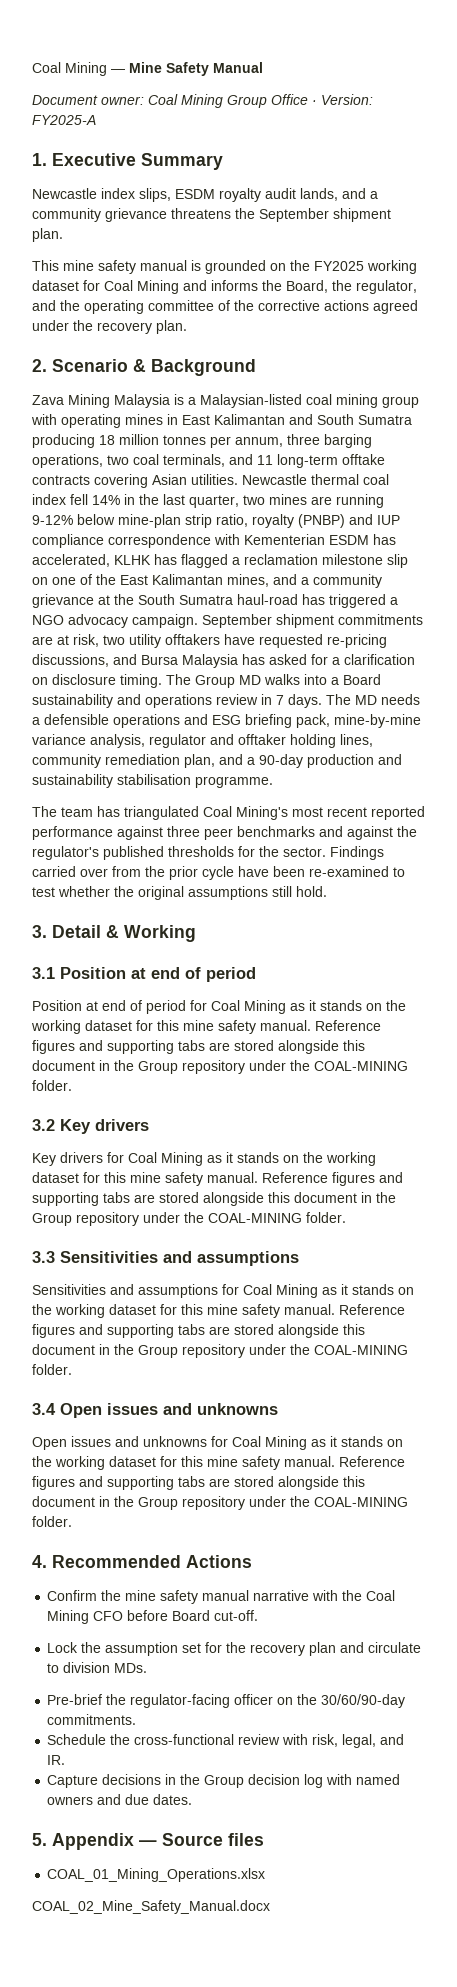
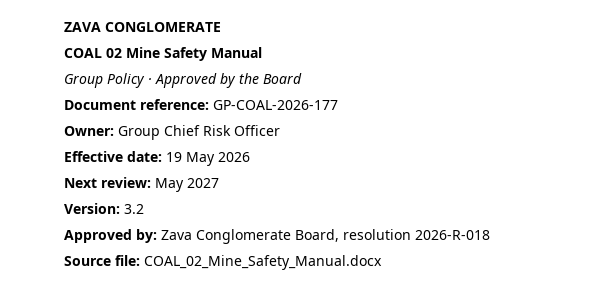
[32,62,125,76] Coal Mining — -> [64,22,221,32] [64,48,122,58] ZAVA CONGLOMERATE // COAL 02
[32,94,373,108] [32,115,96,125] [32,153,223,170] [32,188,378,202] [32,208,391,222] [32,228,63,242] [32,260,417,274] [32,280,417,294] [32,300,418,314] [32,320,187,334] [32,359,256,376] [32,394,419,408] [31,414,412,428] [32,434,372,448] [32,454,385,468] [32,474,389,488] [32,494,384,508] [32,514,400,528] [32,534,396,548] [32,554,408,568] [32,574,382,588] [32,594,398,608] [32,614,423,628] [32,634,387,648] [32,654,415,668] [32,674,381,688] [32,694,420,708] [32,714,421,728] [32,734,373,748] [32,754,402,768] [32,774,273,788] [32,806,425,820] [32,826,417,840] [32,846,384,860] [32,866,405,880] [32,886,327,900] [32,925,196,942] [32,967,256,982] [32,1000,406,1014] [31,1020,381,1034] [32,1040,365,1054] [32,1060,408,1074] [32,1080,72,1091] [32,1119,149,1134] [32,1152,376,1166] [32,1172,403,1186] [32,1192,396,1206] [32,1212,346,1226] [32,1251,299,1266] [32,1284,414,1298] [32,1304,405,1318] [32,1324,365,1338] [32,1344,408,1358] [32,1364,72,1375] [32,1403,278,1418] [32,1436,403,1450] [32,1456,405,1470] [32,1476,365,1490] [32,1496,408,1510] [32,1516,72,1527] [32,1555,252,1568] [47,1590,396,1604] [47,1610,259,1624] [47,1642,422,1656] [47,1662,148,1673] [47,1694,406,1708] [47,1714,137,1725] [47,1734,405,1748] [47,1755,66,1765] [47,1774,401,1788] [47,1794,193,1805] [32,1833,264,1850] [47,1868,266,1882] Document owner: Coal Mining Group Office · Version: FY2025-A // 1. Executive Summary // Newcastle index slips, ESDM royalty audit lands, and a community grievance threatens the September shipment plan. // This mine safety manual is grounded on the FY2025 working dataset for Coal Mining and informs the Board, the regulator, and the operating committee of the corrective actions agreed under the recovery plan. // 2. Scenario & Background // Zava Mining Malaysia is a Malaysian-listed coal mining group with operating mines in East Kalimantan and South Sumatra producing 18 million tonnes per annum, three barging operations, two coal terminals, and 11 long-term offtake contracts covering Asian utilities. Newcastle thermal coal index fell 14% in the last quarter, two mines are running 9-12% below mine-plan strip ratio, royalty (PNBP) and IUP compliance correspondence with Kementerian ESDM has accelerated, KLHK has flagged a reclamation milestone slip on one of the East Kalimantan mines, and a community grievance at the South Sumatra haul-road has triggered a NGO advocacy campaign. September shipment commitments are at risk, two utility offtakers have requested re-pricing discussions, and Bursa Malaysia has asked for a clarification on disclosure timing. The Group MD walks into a Board sustainability and operations review in 7 days. The MD needs a defensible operations and ESG briefing pack, mine-by-mine variance analysis, regulator and offtaker holding lines, community remediation plan, and a 90-day production and sustainability stabilisation programme. // The team has triangulated Coal Mining's most recent reported performance against three peer benchmarks and against the regulator's published thresholds for the sector. Findings carried over from the prior cycle have been re-examined to test whether the original assumptions still hold. // 3. Detail & Working // 3.1 Position at end of period // Position at end of period for Coal Mining as it stands on the working dataset for this mine safety manual. Reference figures and supporting tabs are stored alongside this document in the Group repository under the COAL-MINING folder. // 3.2 Key drivers // Key drivers for Coal Mining as it stands on the working dataset for this mine safety manual. Reference figures and supporting tabs are stored alongside this document in the Group repository under the COAL-MINING folder. // 3.3 Sensitivities and assumptions // Sensitivities and assumptions for Coal Mining as it stands on the working dataset for this mine safety manual. Reference figures and supporting tabs are stored alongside this document in the Group repository under the COAL-MINING folder. // 3.4 Open issues and unknowns // Open issues and unknowns for Coal Mining as it stands on the working dataset for this mine safety manual. Reference figures and supporting tabs are stored alongside this document in the Group repository under the COAL-MINING folder. // 4. Recommended Actions // Confirm the mine safety manual narrative with the Coal Mining CFO before Board cut-off. // Lock the assumption set for the recovery plan and circulate to division MDs. // Pre-brief the regulator-facing officer on the 30/60/90-day commitments. // Schedule the cross-functional review with risk, legal, and IR. // Capture decisions in the Group decision log with named owners and due dates. // 5. Appendix — Source files // COAL_01_Mining_Operations.xlsx // -> [64,73,302,88] [64,99,338,110] [64,125,280,140] [64,151,250,166] [64,177,219,192] [64,203,144,214] [64,229,490,244] [64,255,140,266] Group Policy · Approved by the Board // Document reference: GP-COAL-2026-177 // Owner: Group Chief Risk Officer // Effective date: 19 May 2026 // Next review: May 2027 // Version: 3.2 // Approved by: Zava Conglomerate Board, resolution 2026-R-018 // Source file:

